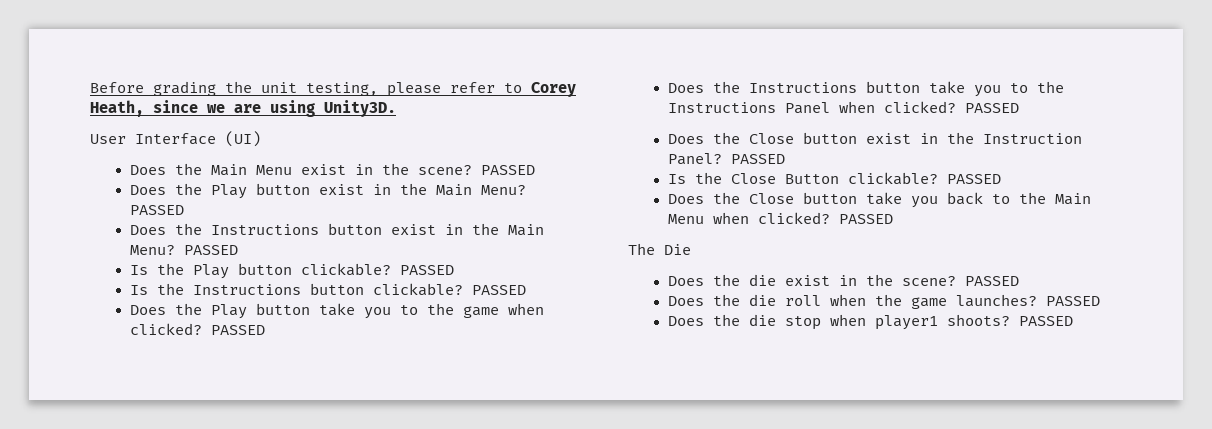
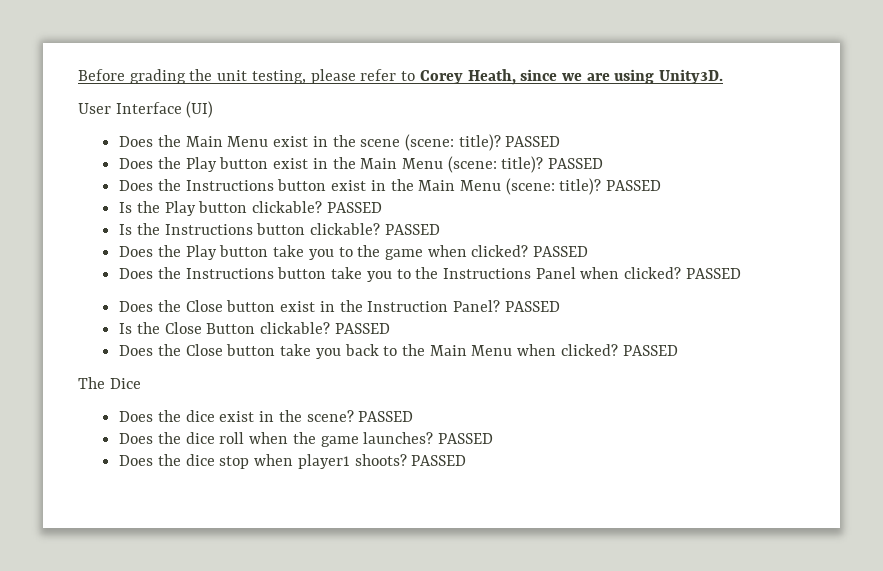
[417,165,472,175] scene? -> [360,134,501,151] scene (scene: title)?
[480,185,526,195] Menu? -> [402,156,544,173] Menu (scene: title)?
[129,245,175,255] Menu? -> [460,178,602,195] Menu (scene: title)?
[664,244,691,255] [667,274,1019,286] [667,294,776,306] Die // Does the die exist in the scene? PASSED // Does the die -> [109,378,141,389] [119,410,414,422] [119,432,215,444] Dice // Does the dice exist in the scene? PASSED // Does the dice
[748,314,776,326] die -> [185,454,215,466] dice

